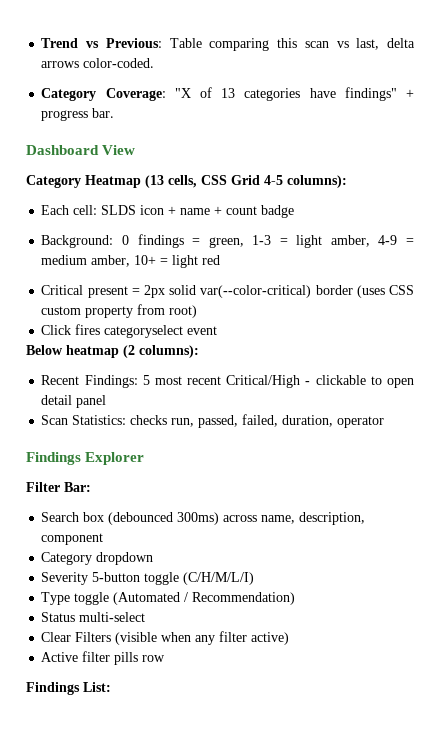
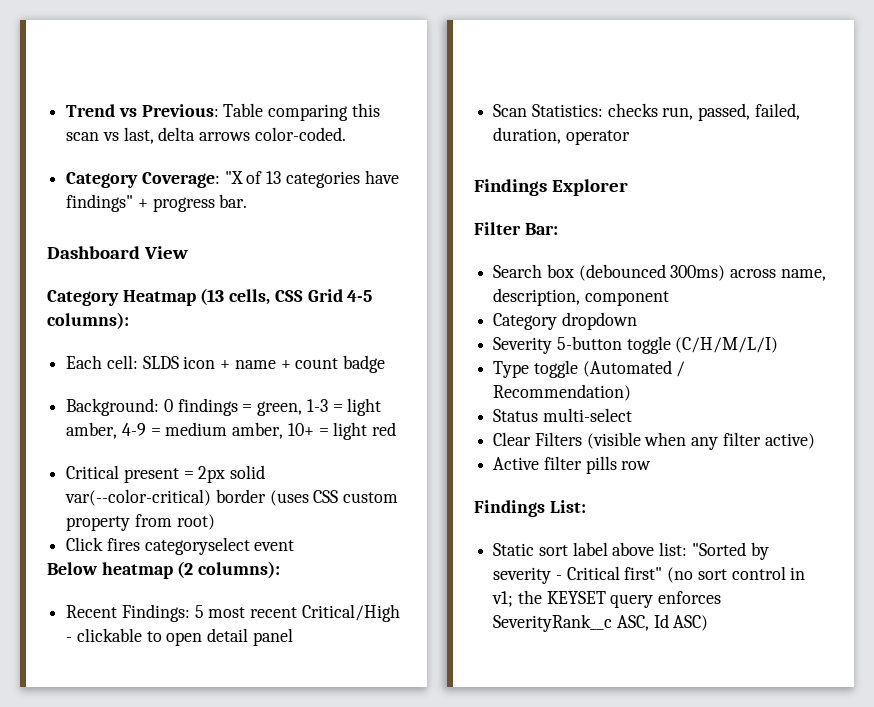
(111, 687) none -> [493,542,769,560] [493,566,806,584] [492,590,722,608] [493,614,709,632] // Static sort label above list: "Sorted by severity - Critical first" (no sort control in v1; the KEYSET query enforces SeverityRank__c ASC, Id ASC)

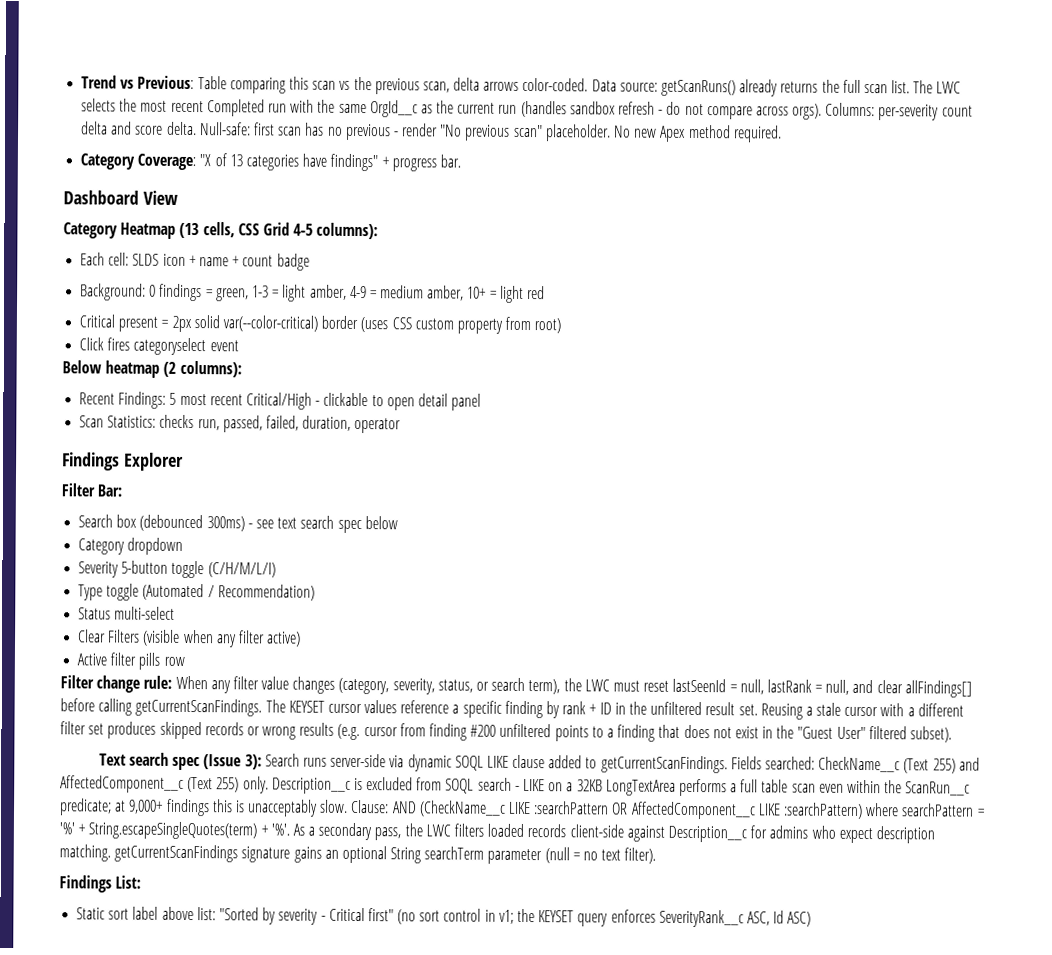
[123,127,154,144] last, -> [353,76,450,95] the previous scan,
(346, 134) none -> [591,79,962,97] [81,98,973,121] [81,121,782,143] Data source: getScanRuns() already returns the full scan list. The LWC selects the most recent Completed run with the same OrgId__c as the current run (handles sandbox refresh - do not compare across orgs). Columns: per-severity count delta and score delta. Null-safe: first scan has no previous - render "No previous scan" placeholder. No new Apex method required.
[730,269,826,281] [493,288,669,306] across name, description, component -> [247,515,398,534] - see text search spec below
(652, 465) none -> [60,675,972,698] [60,698,964,720] [60,721,952,743] [98,752,980,774] [60,775,971,797] [59,798,985,820] [59,821,935,844] [59,844,657,865] // Filter change rule: When any filter value changes (category, severity, status, or search term), the LWC must reset lastSeenId = null, lastRank = null, and clear allFindings[] before calling getCurrentScanFindings. The KEYSET cursor values reference a specific finding by rank + ID in the unfiltered result set. Reusing a stale cursor with a different filter set produces skipped records or wrong results (e.g. cursor from finding #200 unfiltered points to a finding that does not exist in the "Guest User" filtered subset). // Text search spec (Issue 3): Search runs server-side via dynamic SOQL LIKE clause added to getCurrentScanFindings. Fields searched: CheckName__c (Text 255) and AffectedComponent__c (Text 255) only. Description__c is excluded from SOQL search - LIKE on a 32KB LongTextArea performs a full table scan even within the ScanRun__c predicate; at 9,000+ findings this is unacceptably slow. Clause: AND (CheckName__c LIKE :searchPattern OR AffectedComponent__c LIKE :searchPattern) where searchPattern = '%' + String.escapeSingleQuotes(term) + '%'. As a secondary pass, the LWC filters loaded records client-side against Description__c for admins who expect description matching. getCurrentScanFindings signature gains an optional String searchTerm parameter (null = no text filter).

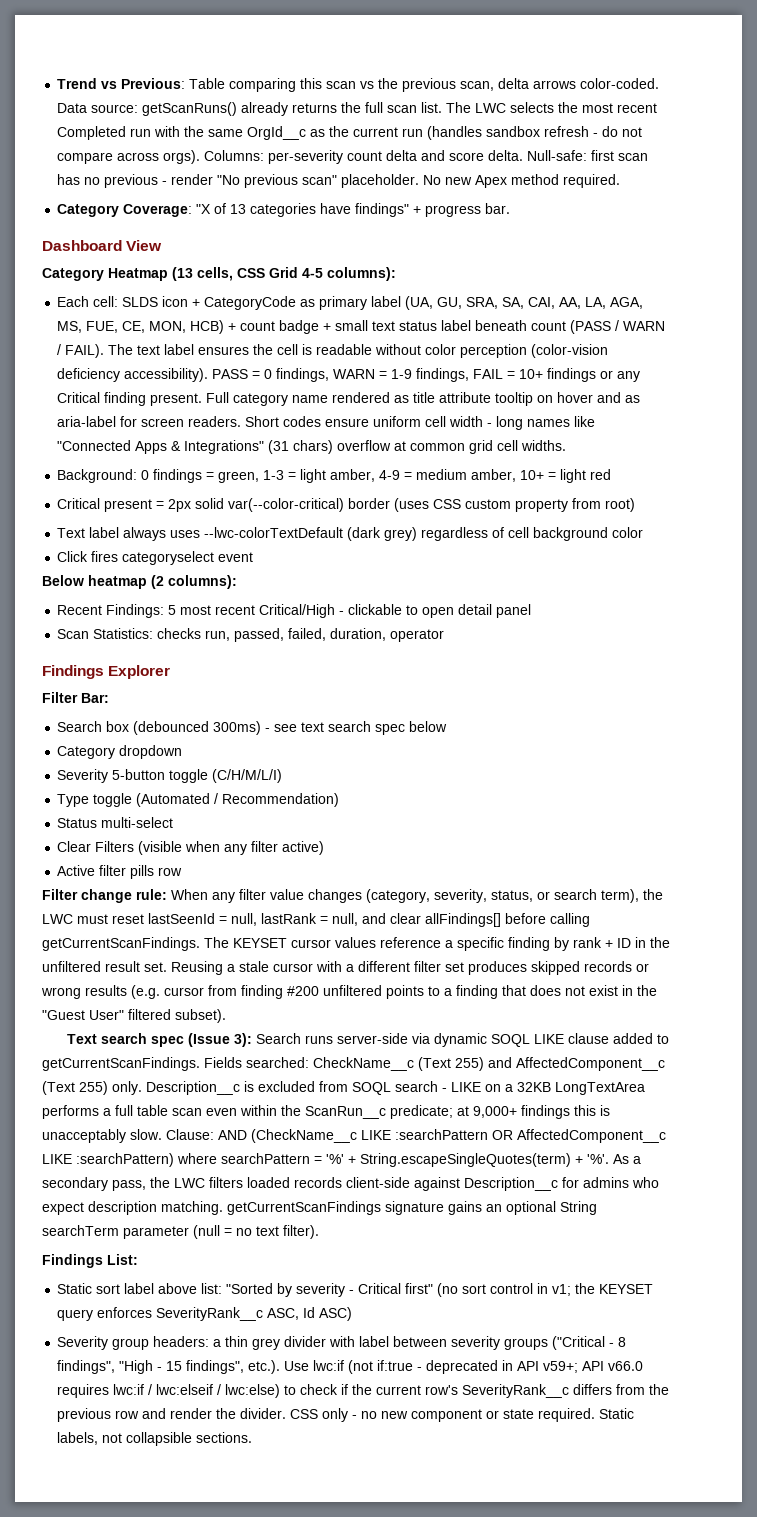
[198,253,310,271] name + count badge -> [204,296,644,310] [57,320,666,334] [57,344,609,358] [57,368,641,382] [57,392,641,406] [57,416,596,430] [57,440,567,454] CategoryCode as primary label (UA, GU, SRA, SA, CAI, AA, LA, AGA, MS, FUE, CE, MON, HCB) + count badge + small text status label beneath count (PASS / WARN / FAIL). The text label ensures the cell is readable without color perception (color-vision deficiency accessibility). PASS = 0 findings, WARN = 1-9 findings, FAIL = 10+ findings or any Critical finding present. Full category name rendered as title attribute tooltip on hover and as aria-label for screen readers. Short codes ensure uniform cell width - long names like "Connected Apps & Integrations" (31 chars) overflow at common grid cell widths.
(562, 326) none -> [57,527,644,541] // Text label always uses --lwc-colorTextDefault (dark grey) regardless of cell background color
(812, 919) none -> [57,1336,627,1350] [57,1360,644,1374] [57,1384,670,1398] [57,1408,635,1422] [57,1432,253,1446] // Severity group headers: a thin grey divider with label between severity groups ("Critical - 8 findings", "High - 15 findings", etc.). Use lwc:if (not if:true - deprecated in API v59+; API v66.0 requires lwc:if / lwc:elseif / lwc:else) to check if the current row's SeverityRank__c differs from the previous row and render the divider. CSS only - no new component or state required. Static labels, not collapsible sections.

